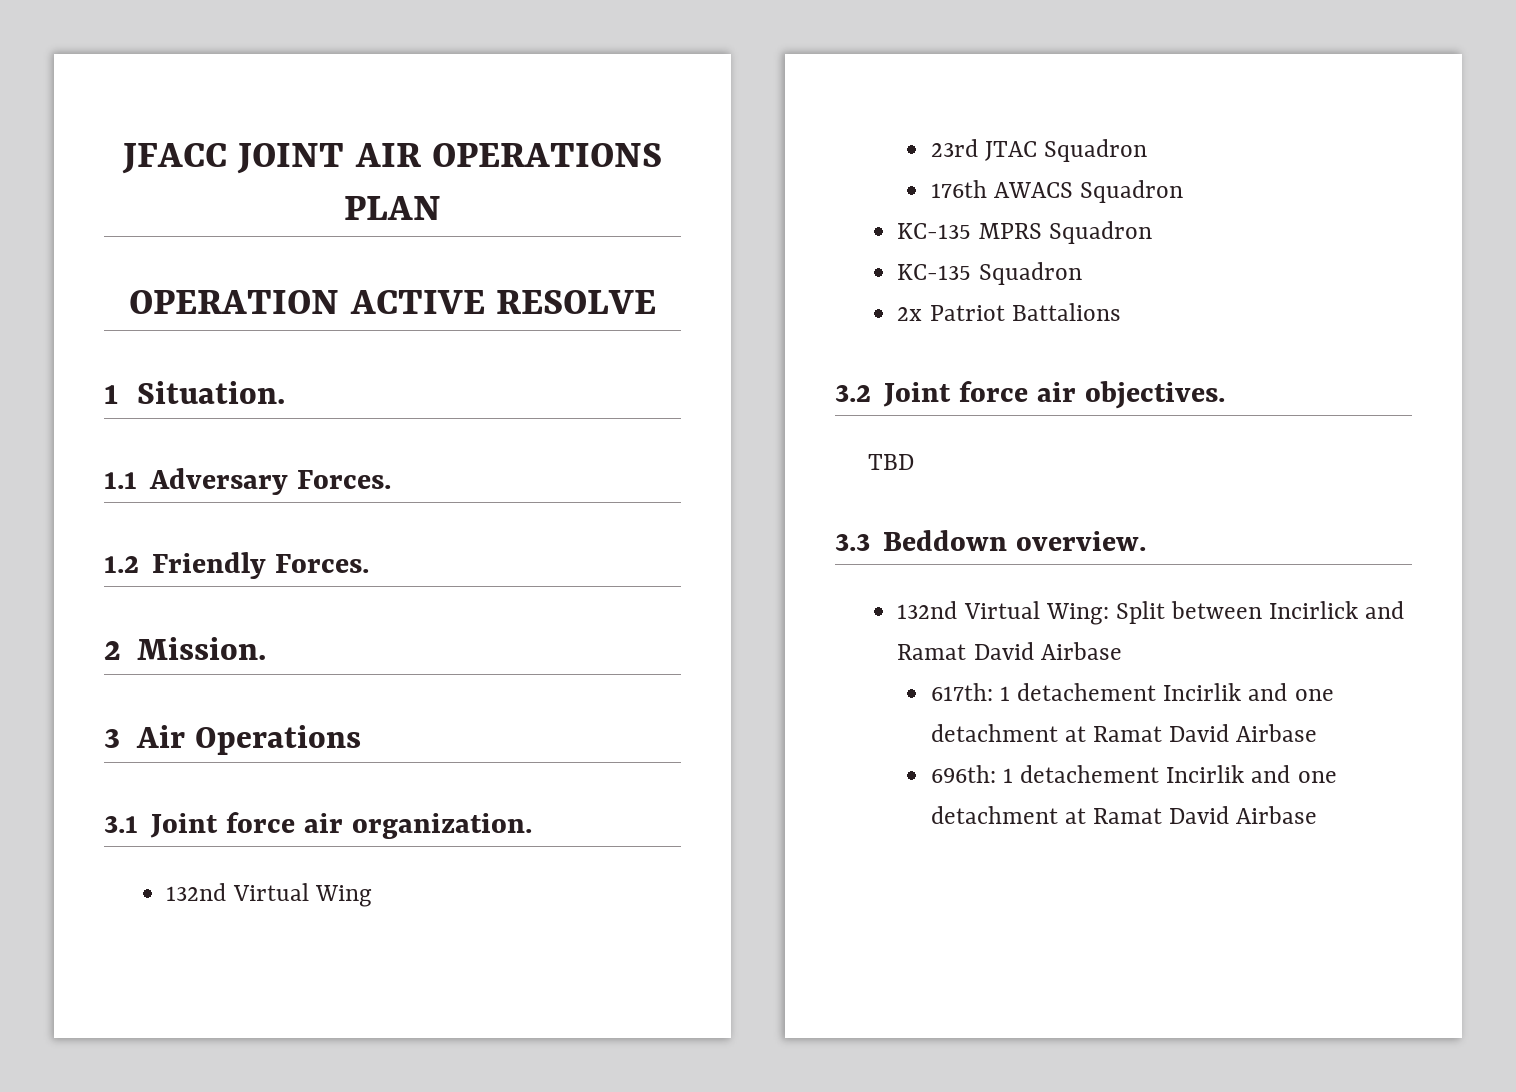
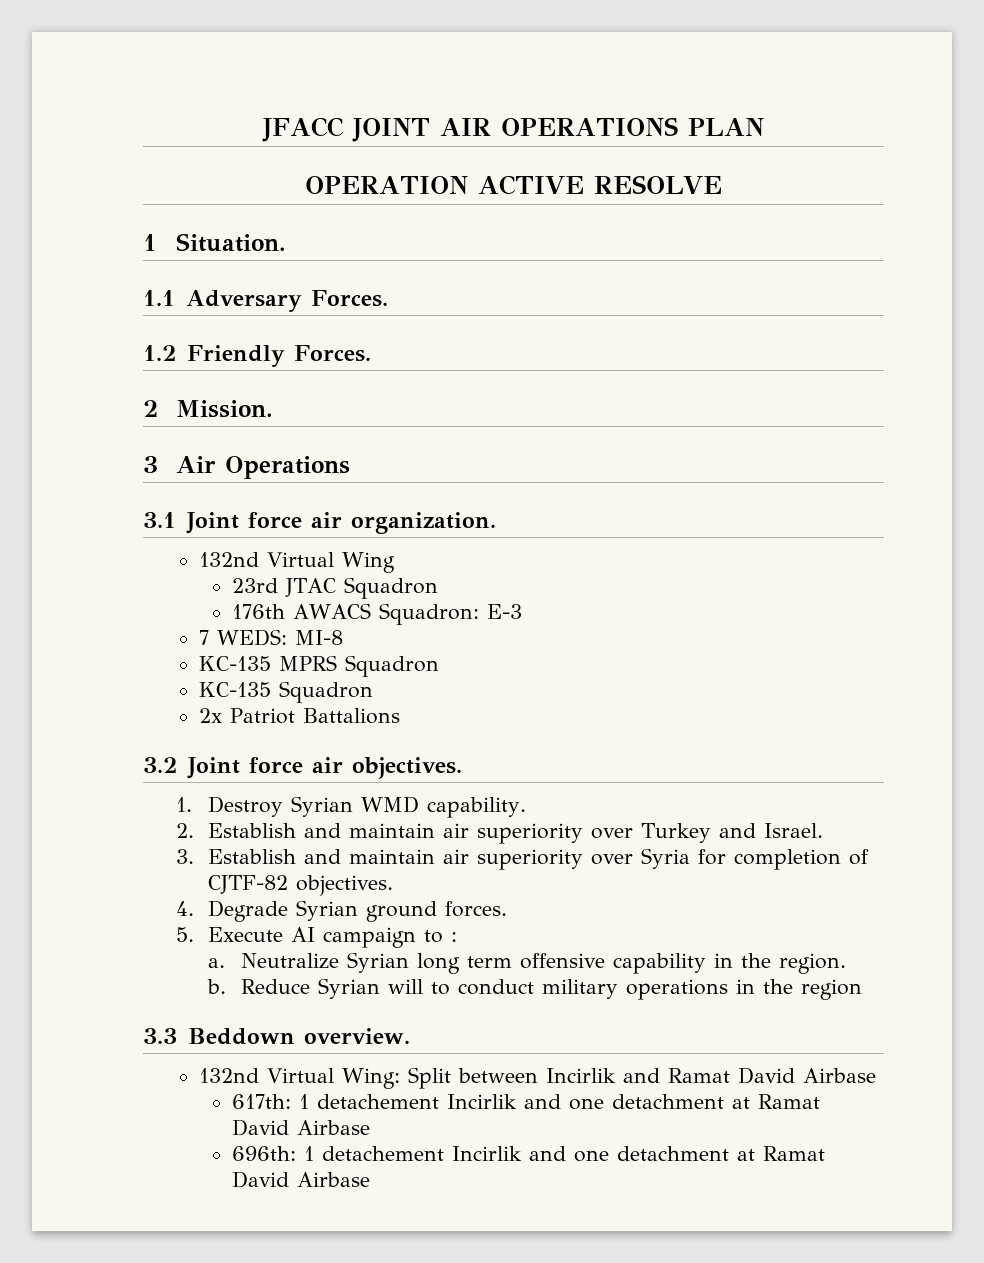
[1080,180,1184,203] Squadron -> [378,603,522,625] [199,629,344,646] Squadron: E-3 // 7 WEDS: MI-8
[868,454,915,470] TBD -> [175,796,527,818] [175,823,824,844] [175,848,870,870] [208,875,394,896] [175,900,508,922] [175,927,458,948] [208,952,847,974] [207,978,863,1000] 1. Destroy Syrian WMD capability. // 2. Establish and maintain air superiority over Turkey and Israel. // 3. Establish and maintain air superiority over Syria for completion of CJTF-82 objectives. // 4. Degrade Syrian ground forces. // 5. Execute AI campaign to : // a. Neutralize Syrian long term offensive capability in the region. // b. Reduce Syrian will to conduct military operations in the region
[1269,601,1359,619] Incirlick -> [546,1068,617,1083] Incirlik

